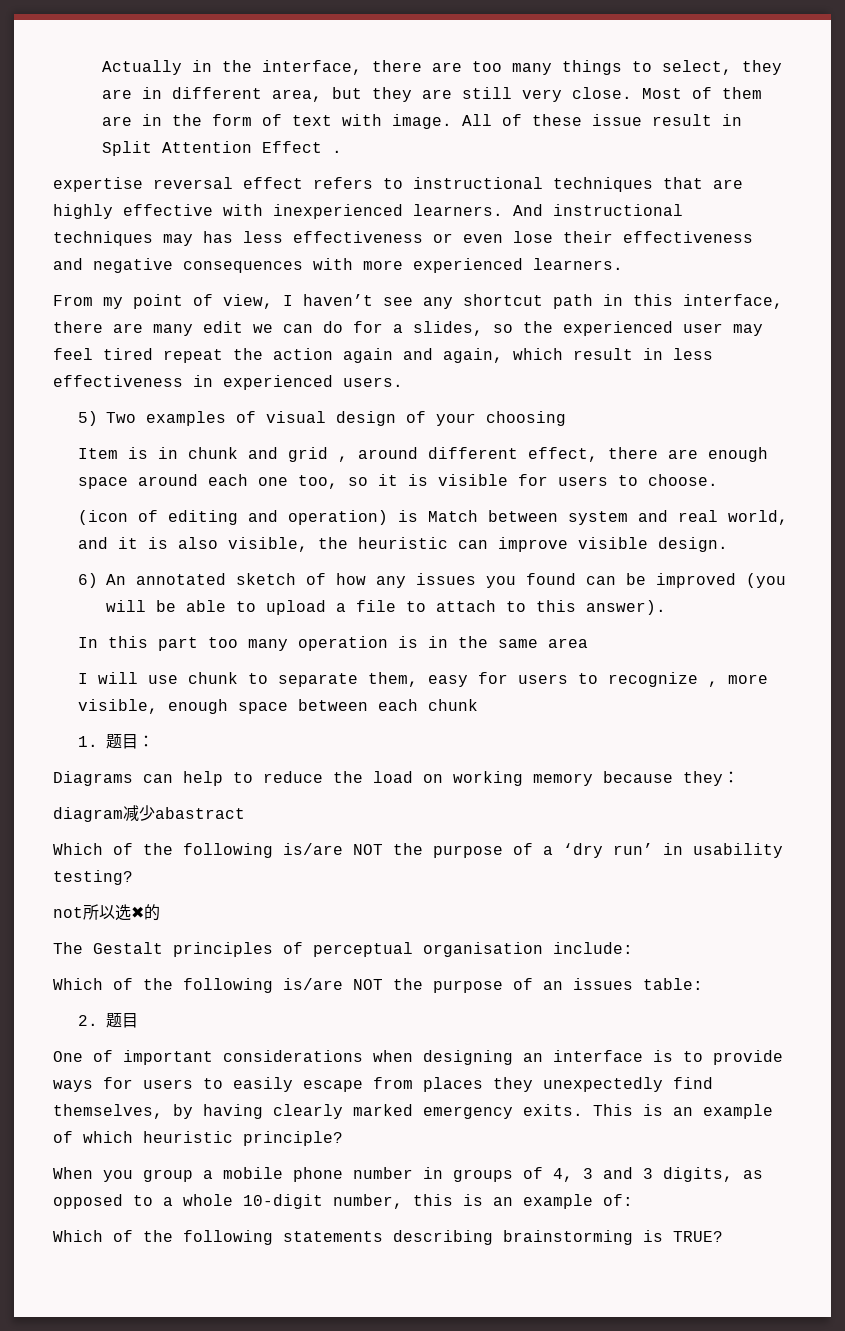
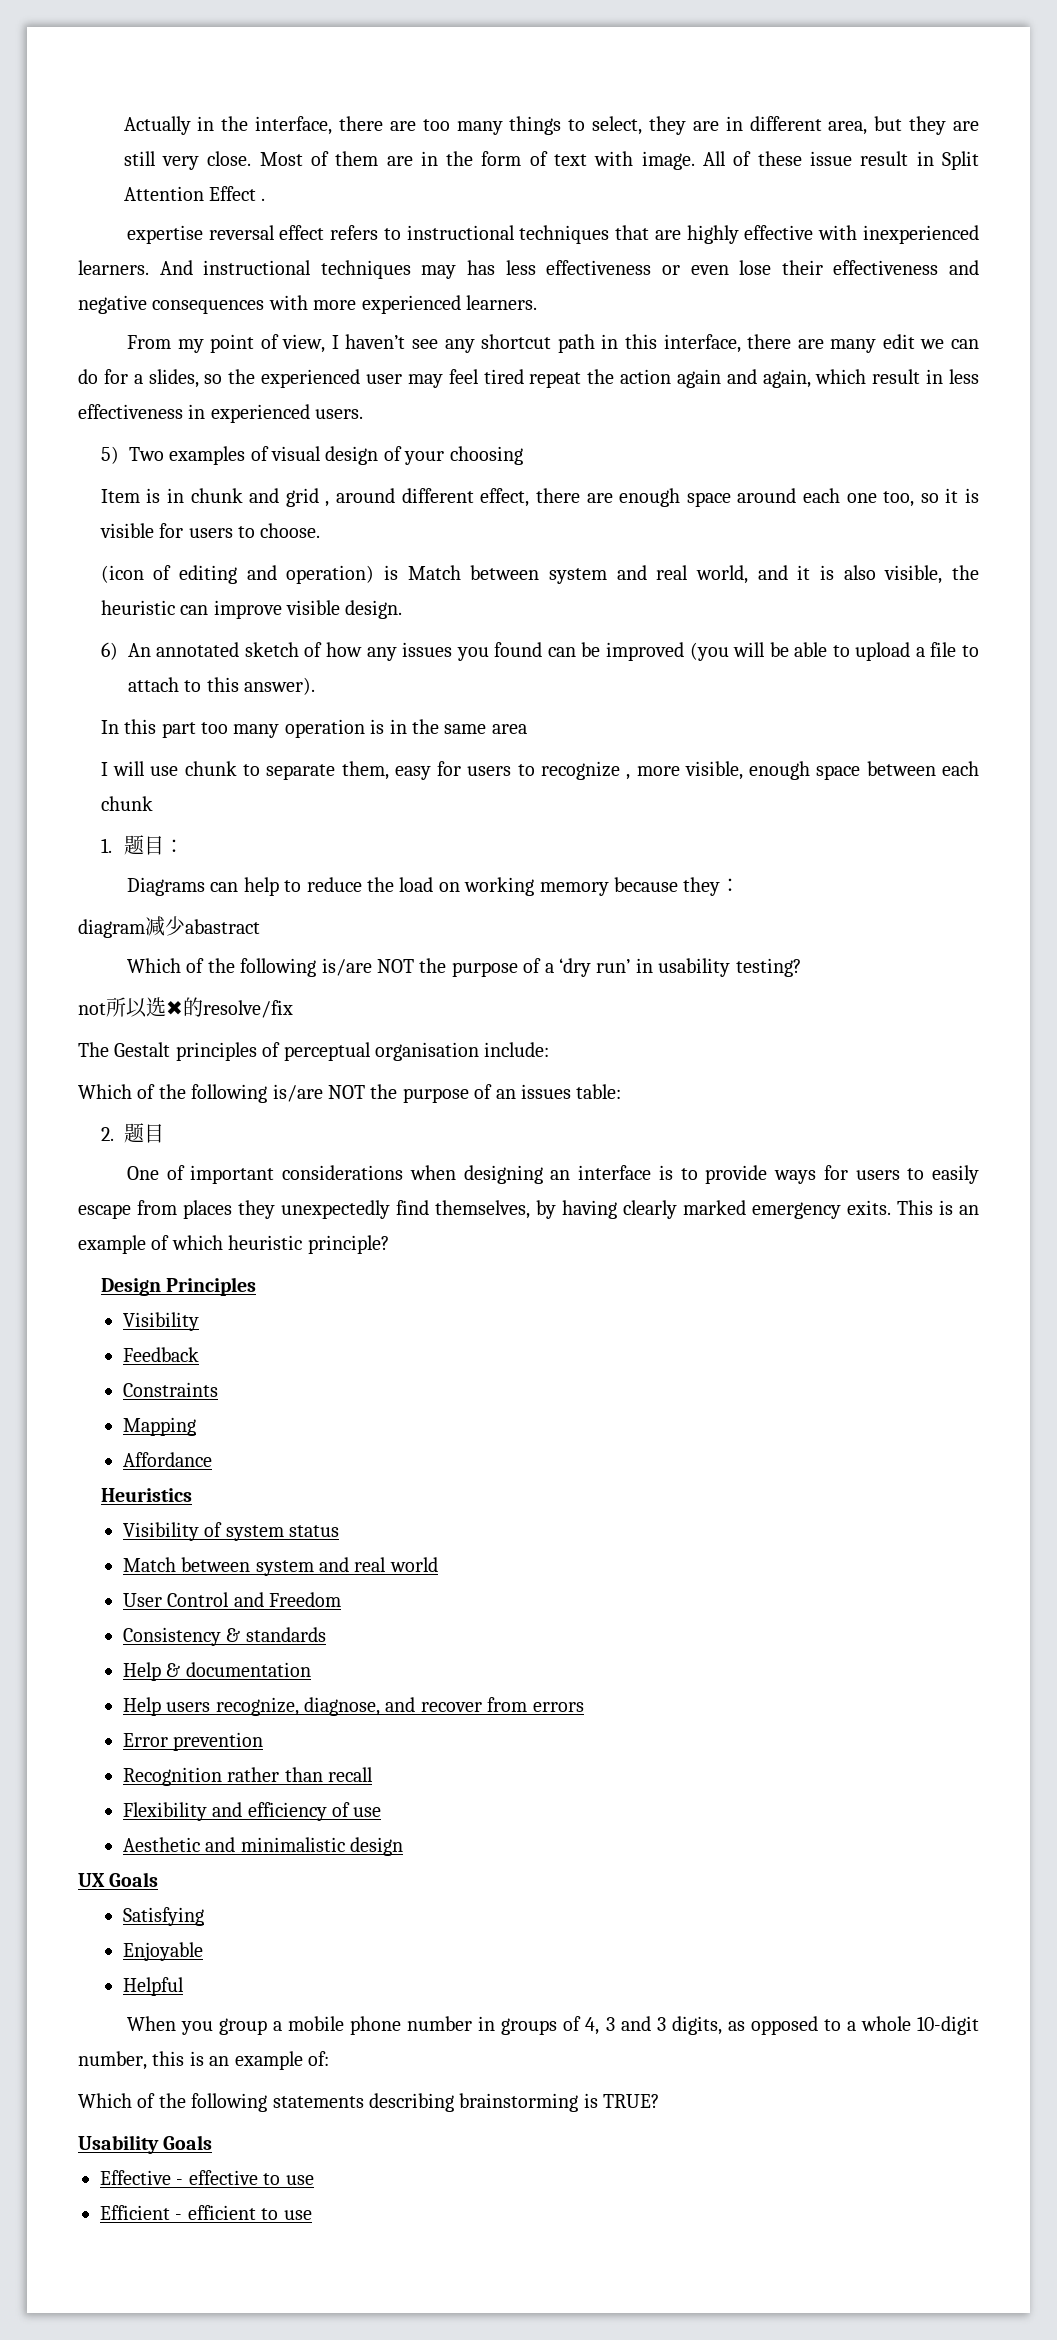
(160, 912) none -> [203,1000,293,1018] resolve/fix
(343, 1138) none -> [100,1277,257,1296] [122,1312,199,1331] [122,1347,199,1362] [122,1382,218,1397] [122,1417,196,1436] [122,1452,212,1467] [100,1488,192,1502] [122,1522,340,1541] [122,1557,438,1576] [122,1592,342,1607] [122,1627,326,1646] [122,1662,311,1681] [122,1697,584,1716] [122,1732,264,1751] [122,1767,374,1786] [122,1802,382,1821] [122,1837,404,1856] [78,1872,159,1887] [122,1907,204,1926] [122,1942,203,1961] [122,1977,184,1996] // Design Principles // Visibility // Feedback // Constraints // Mapping // Affordance // Heuristics // Visibility of system status // Match between system and real world // User Control and Freedom // Consistency & standards // Help & documentation // Help users recognize, diagnose, and recover from errors // Error prevention // Recognition rather than recall // Flexibility and efficiency of use // Aesthetic and minimalistic design // UX Goals // Satisfying // Enjoyable // Helpful
(723, 1236) none -> [78,2135,213,2154] [100,2170,314,2185] [100,2205,312,2220] // Usability Goals // Effective - effective to use // Efficient - efficient to use

